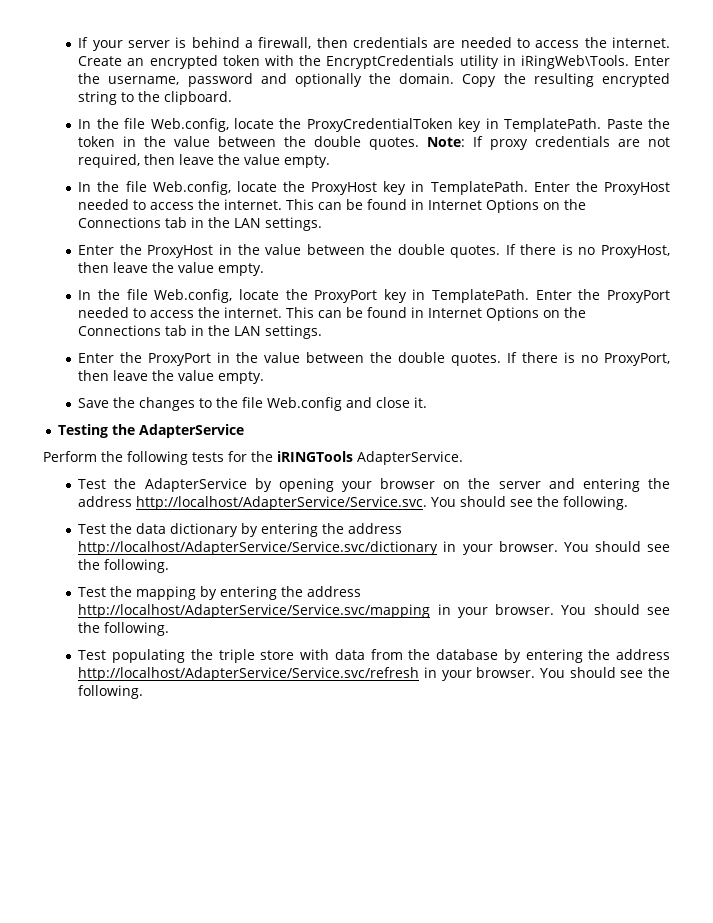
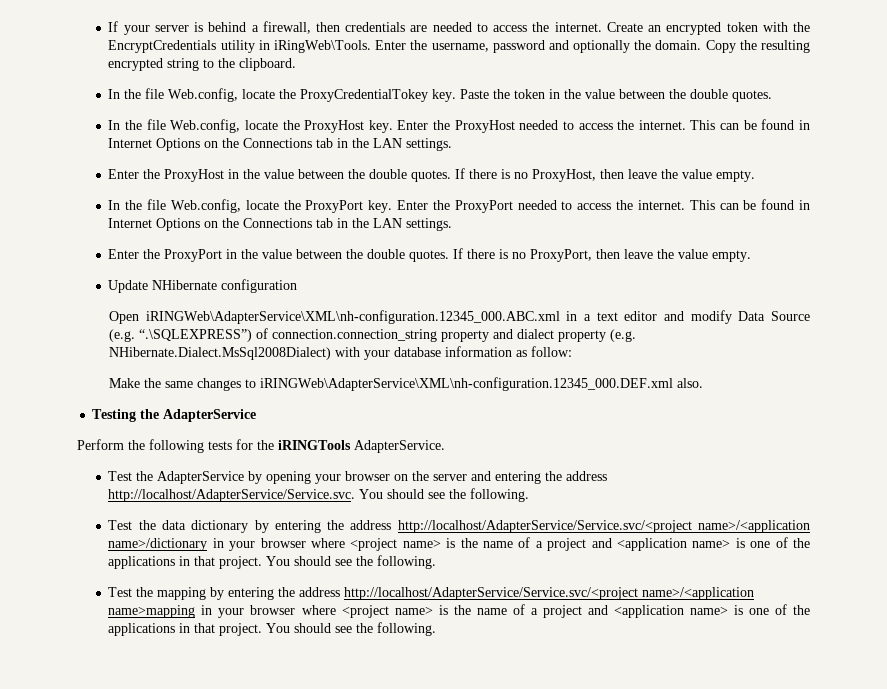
[306,118,602,132] ProxyCredentialToken key in TemplatePath. -> [300,89,457,102] ProxyCredentialTokey key.
[427,136,671,150] [78,154,331,168] Note: If proxy credentials are not required, then leave the value empty. -> (773, 96) none
[383,181,528,195] key in TemplatePath. -> [368,120,393,133] key.
[383,289,530,303] key in TemplatePath. -> [368,200,393,213] key.
[78,397,428,411] Save the changes to the file Web.config and close it. -> [108,279,298,293] [108,310,811,324] [108,328,636,342] [108,346,572,360] [108,377,703,391] Update NHibernate configuration // Open iRINGWeb\AdapterService\XML\nh-configuration.12345_000.ABC.xml in a text editor and modify Data Source (e.g. “.\SQLEXPRESS”) of connection.connection_string property and dialect property (e.g. NHibernate.Dialect.MsSql2008Dialect) with your database information as follow: // Make the same changes to iRINGWeb\AdapterService\XML\nh-configuration.12345_000.DEF.xml also.
[78,541,558,555] http://localhost/AdapterService/Service.svc/dictionary in your browser. -> [397,520,810,533] [108,537,811,551] [108,556,263,569] http://localhost/AdapterService/Service.svc/<project name>/<application name>/dictionary in your browser where <project name> is the name of a project and <application name> is one of the applications in that project.
[78,604,670,618] [78,622,170,636] [78,649,670,663] [78,667,671,681] [78,685,144,699] http://localhost/AdapterService/Service.svc/mapping in your browser. You should see the following. // Test populating the triple store with data from the database by entering the address http://localhost/AdapterService/Service.svc/refresh in your browser. You should see the following. -> [344,587,755,600] [108,604,810,618] [108,622,437,636] http://localhost/AdapterService/Service.svc/<project name>/<application name>mapping in your browser where <project name> is the name of a project and <application name> is one of the applications in that project. You should see the following.

